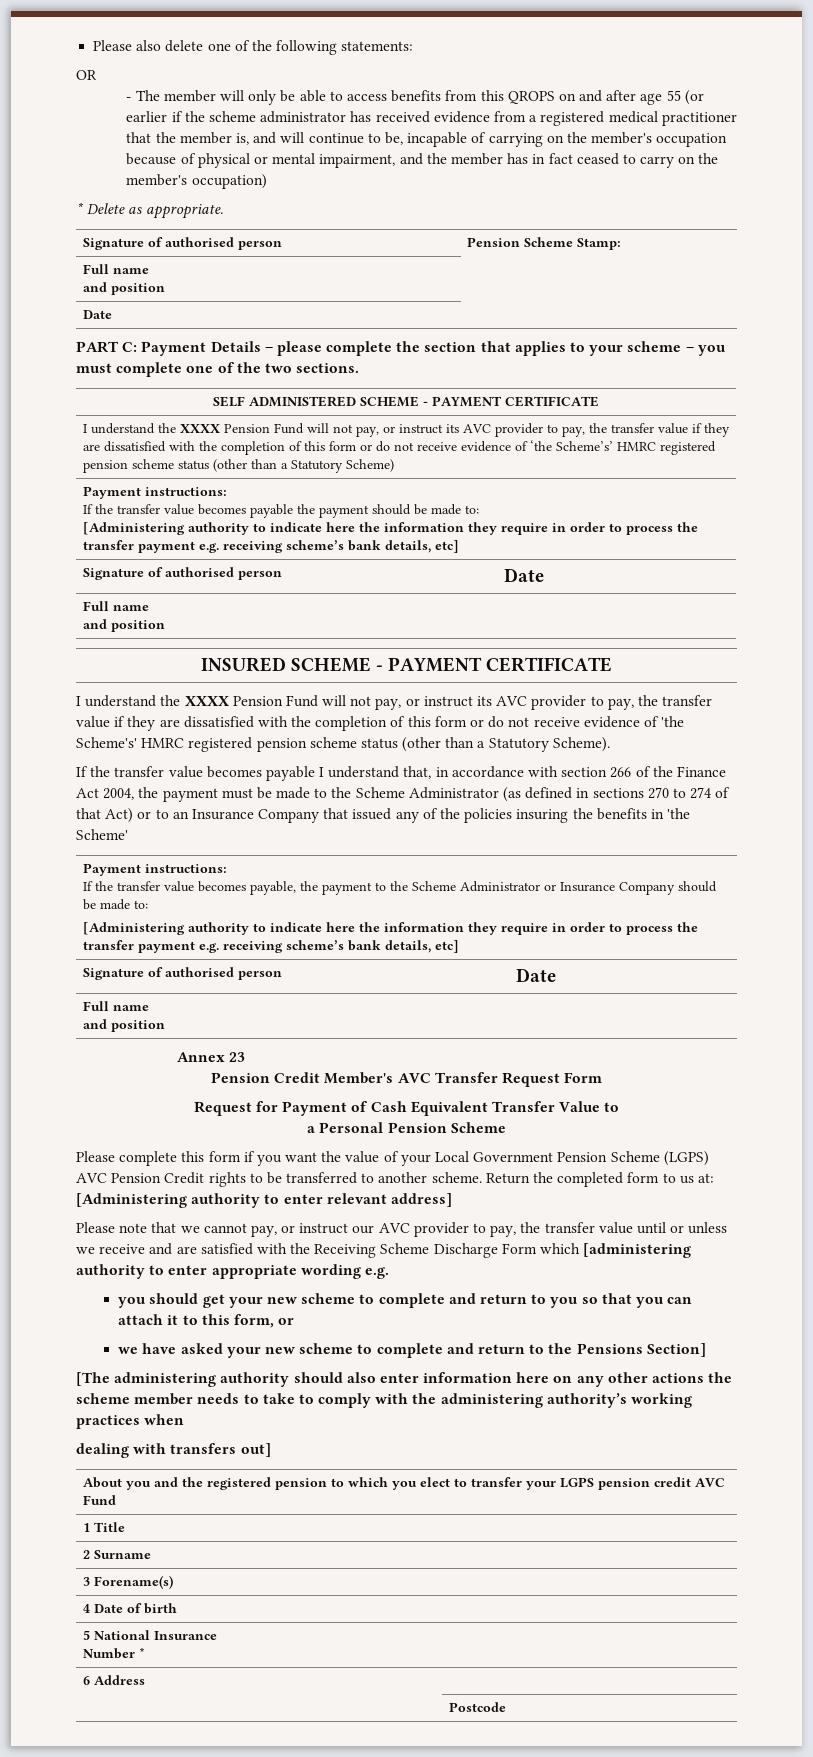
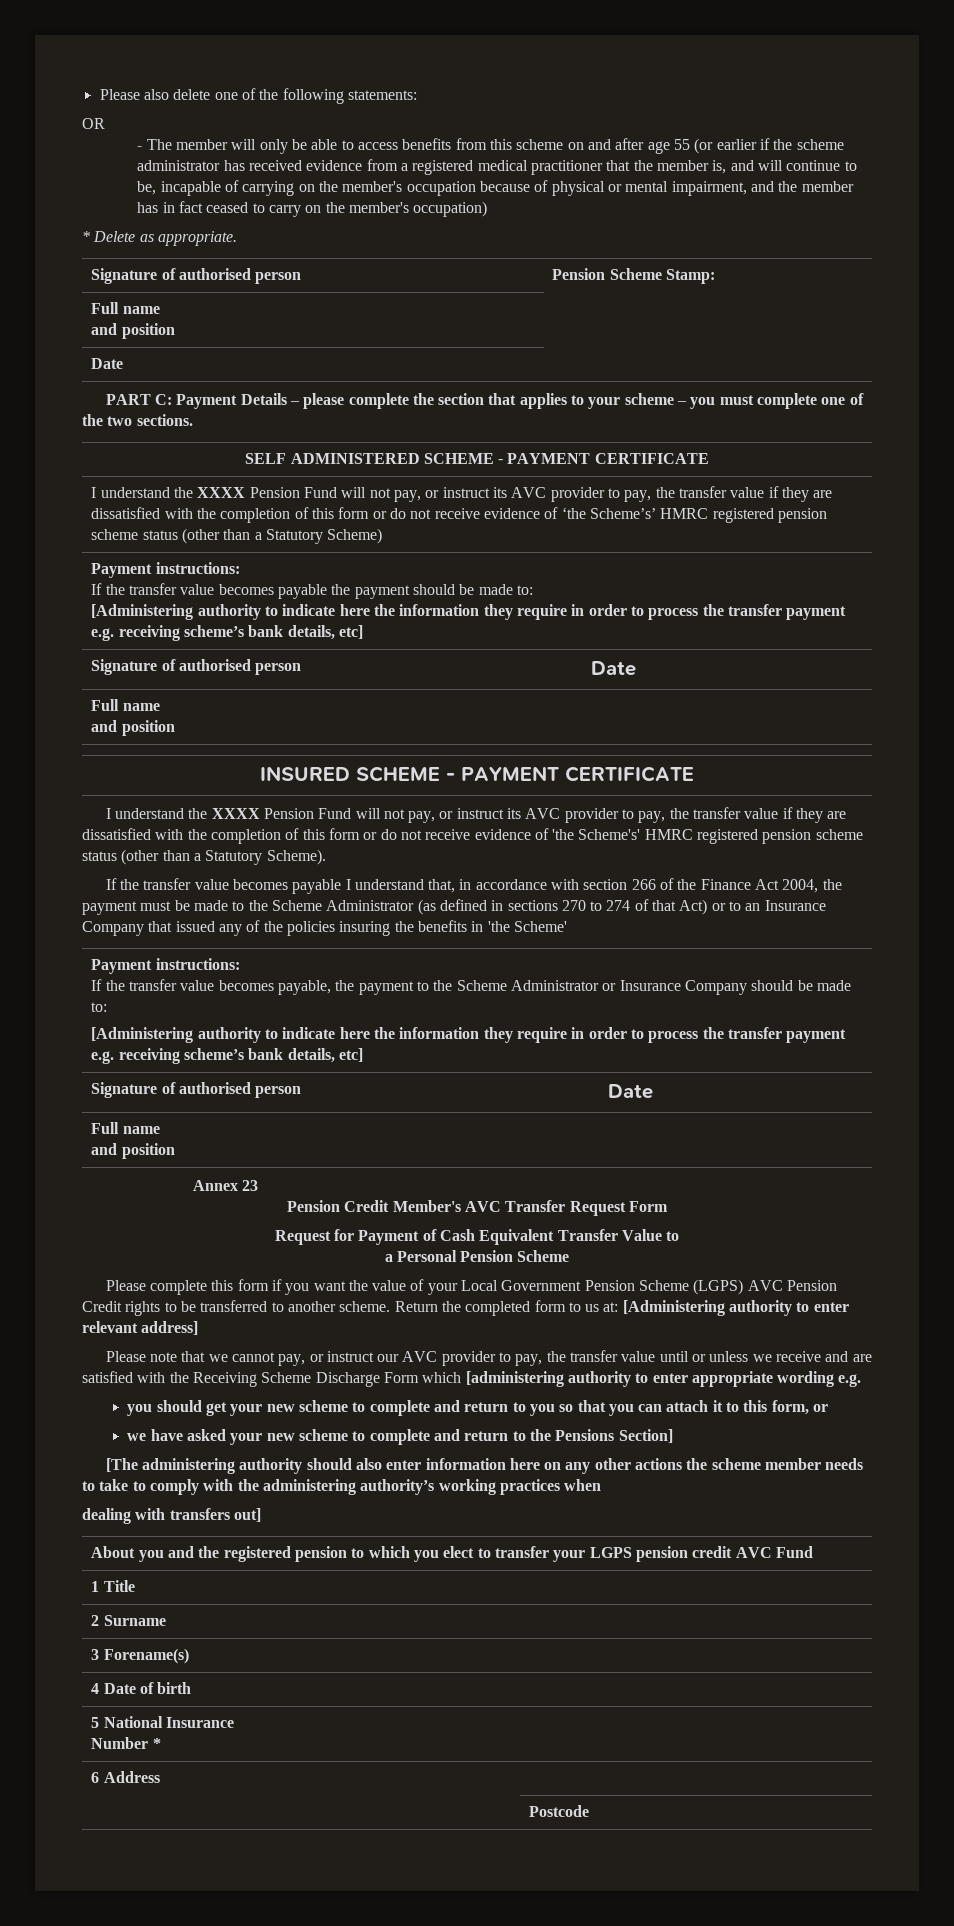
[507,91,555,104] QROPS -> [516,139,564,150] scheme

